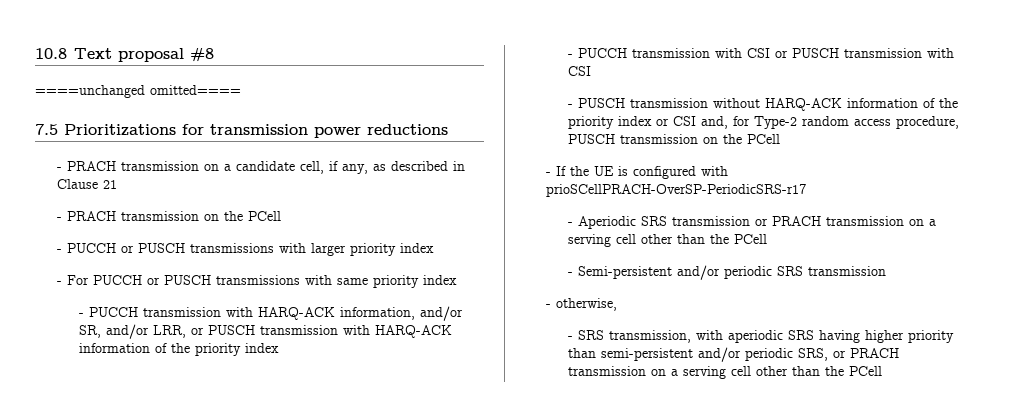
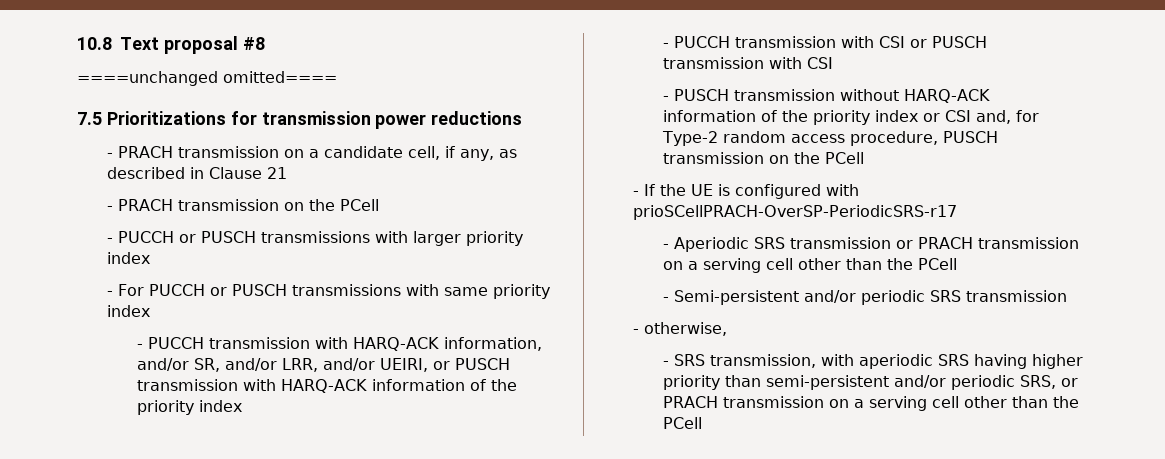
(186, 331) none -> [323,358,429,372] and/or UEIRI,

